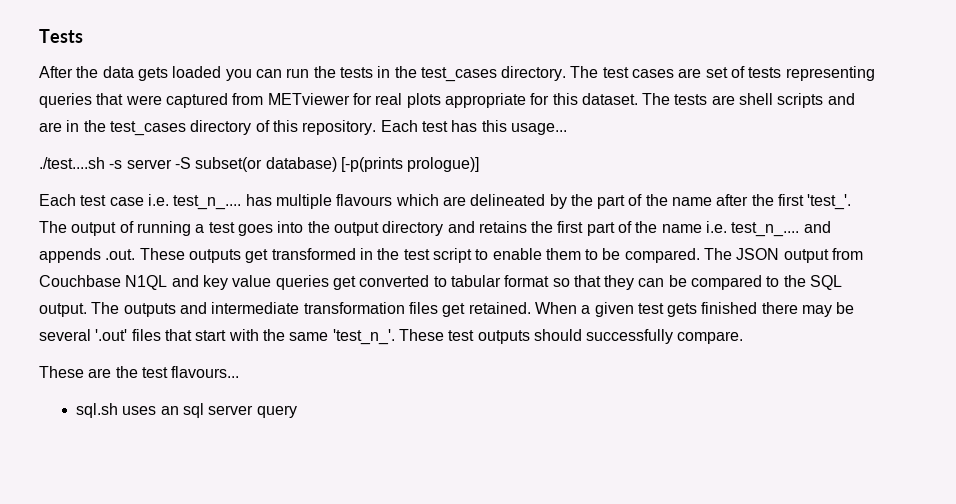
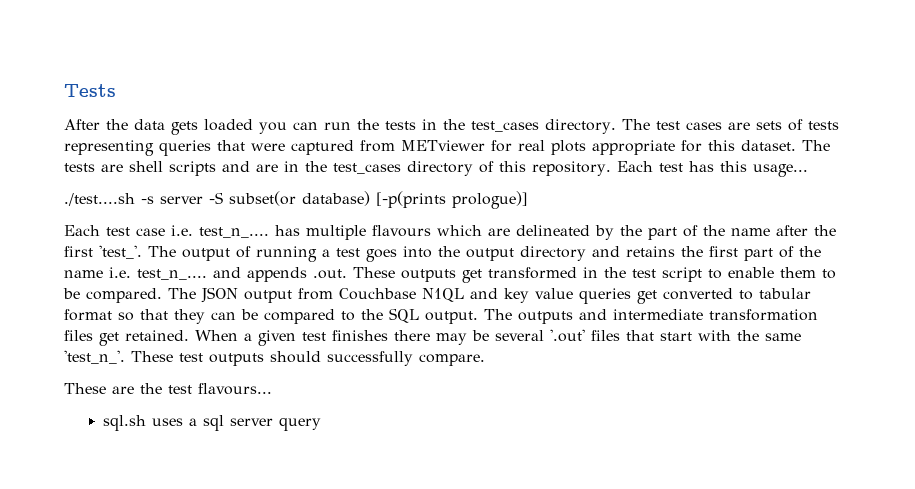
[705,67,728,78] set -> [755,121,782,130] sets
[667,302,758,317] gets finished -> [332,330,388,341] finishes
[160,406,179,415] an -> [189,418,198,426] a

